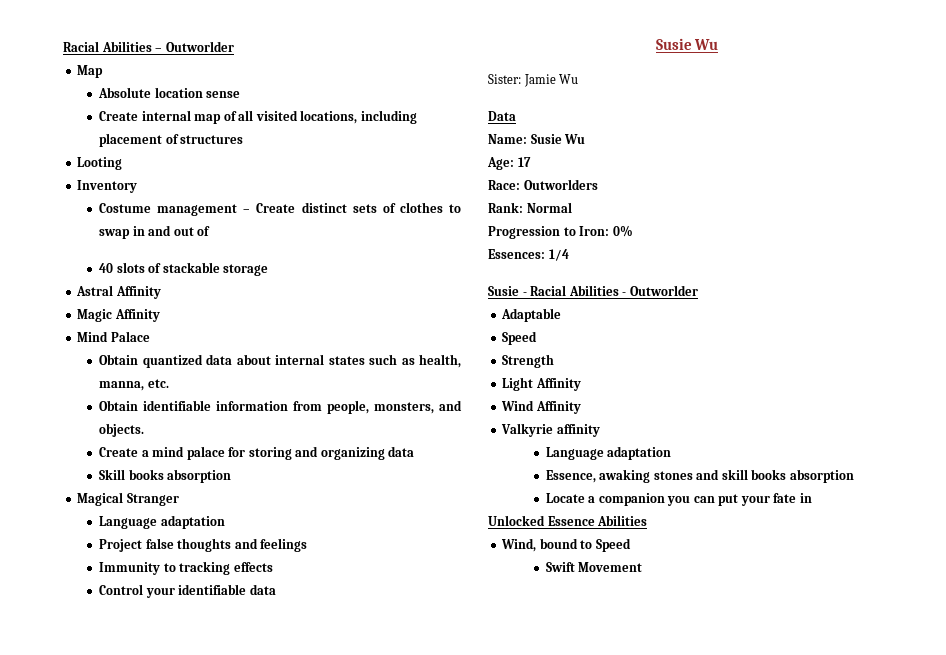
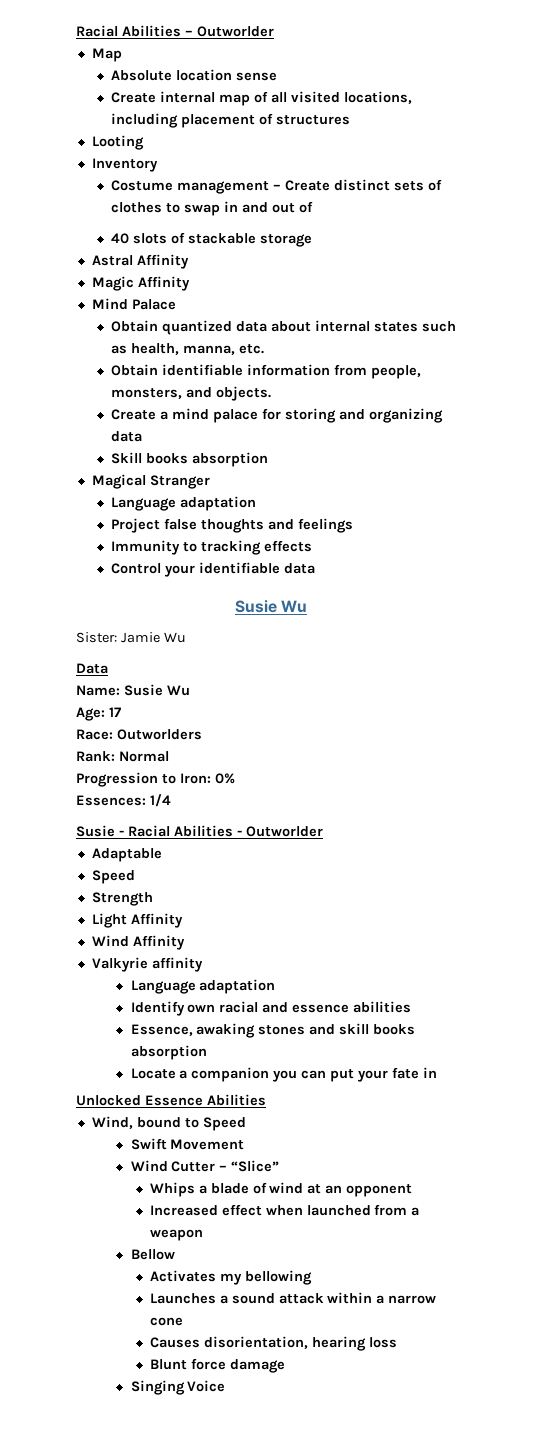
(672, 453) none -> [130,1001,412,1016] // Identify own racial and essence abilities
(643, 567) none -> [130,1160,280,1172] [149,1182,413,1197] [149,1204,420,1216] [149,1229,203,1241] [130,1249,175,1260] [149,1270,312,1285] [149,1292,437,1304] [149,1317,183,1326] [149,1336,397,1351] [149,1358,285,1373] [130,1380,226,1395] // Wind Cutter – “Slice” // Whips a blade of wind at an opponent // Increased effect when launched from a weapon // Bellow // Activates my bellowing // Launches a sound attack within a narrow cone // Causes disorientation, hearing loss // Blunt force damage // Singing Voice

